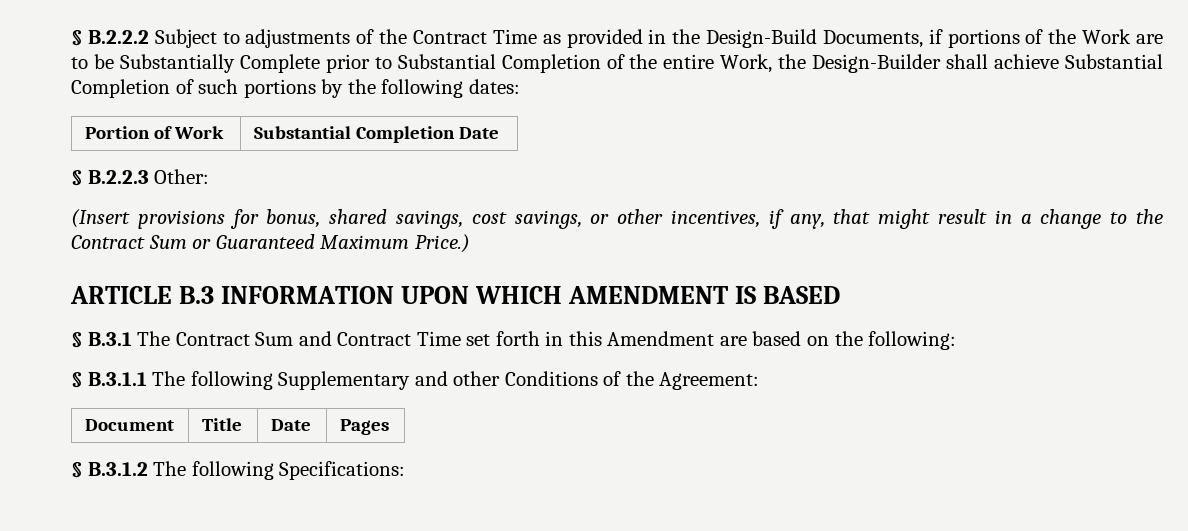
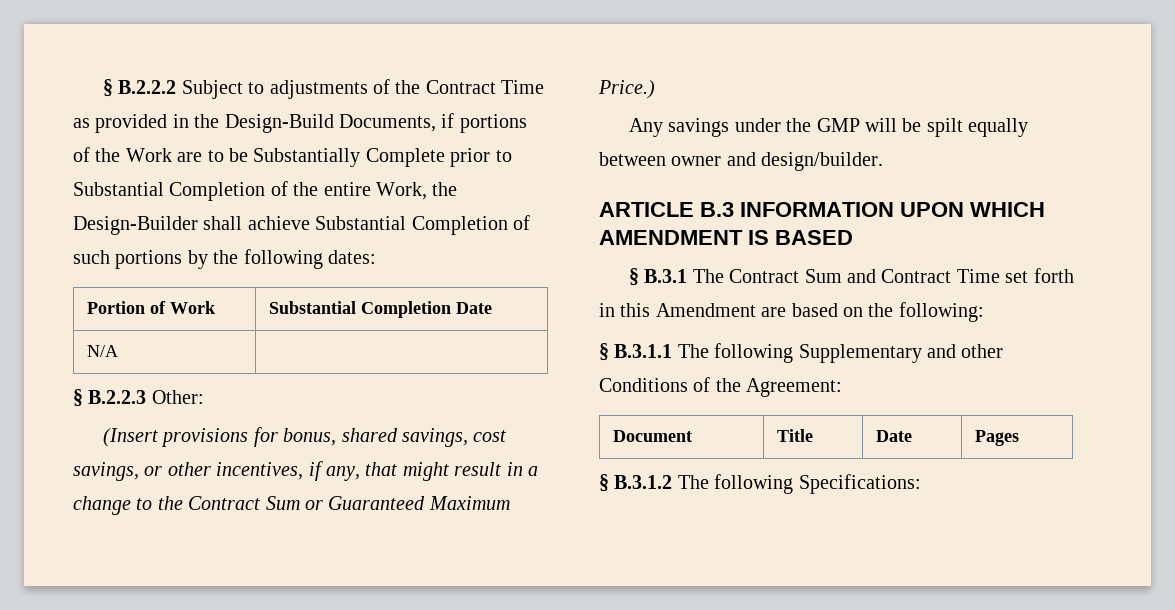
(499, 133) none -> [87,345,119,357] // N/A |
(470, 243) none -> [628,118,1029,137] [599,152,884,171] // Any savings under the GMP will be spilt equally between owner and design/builder.

